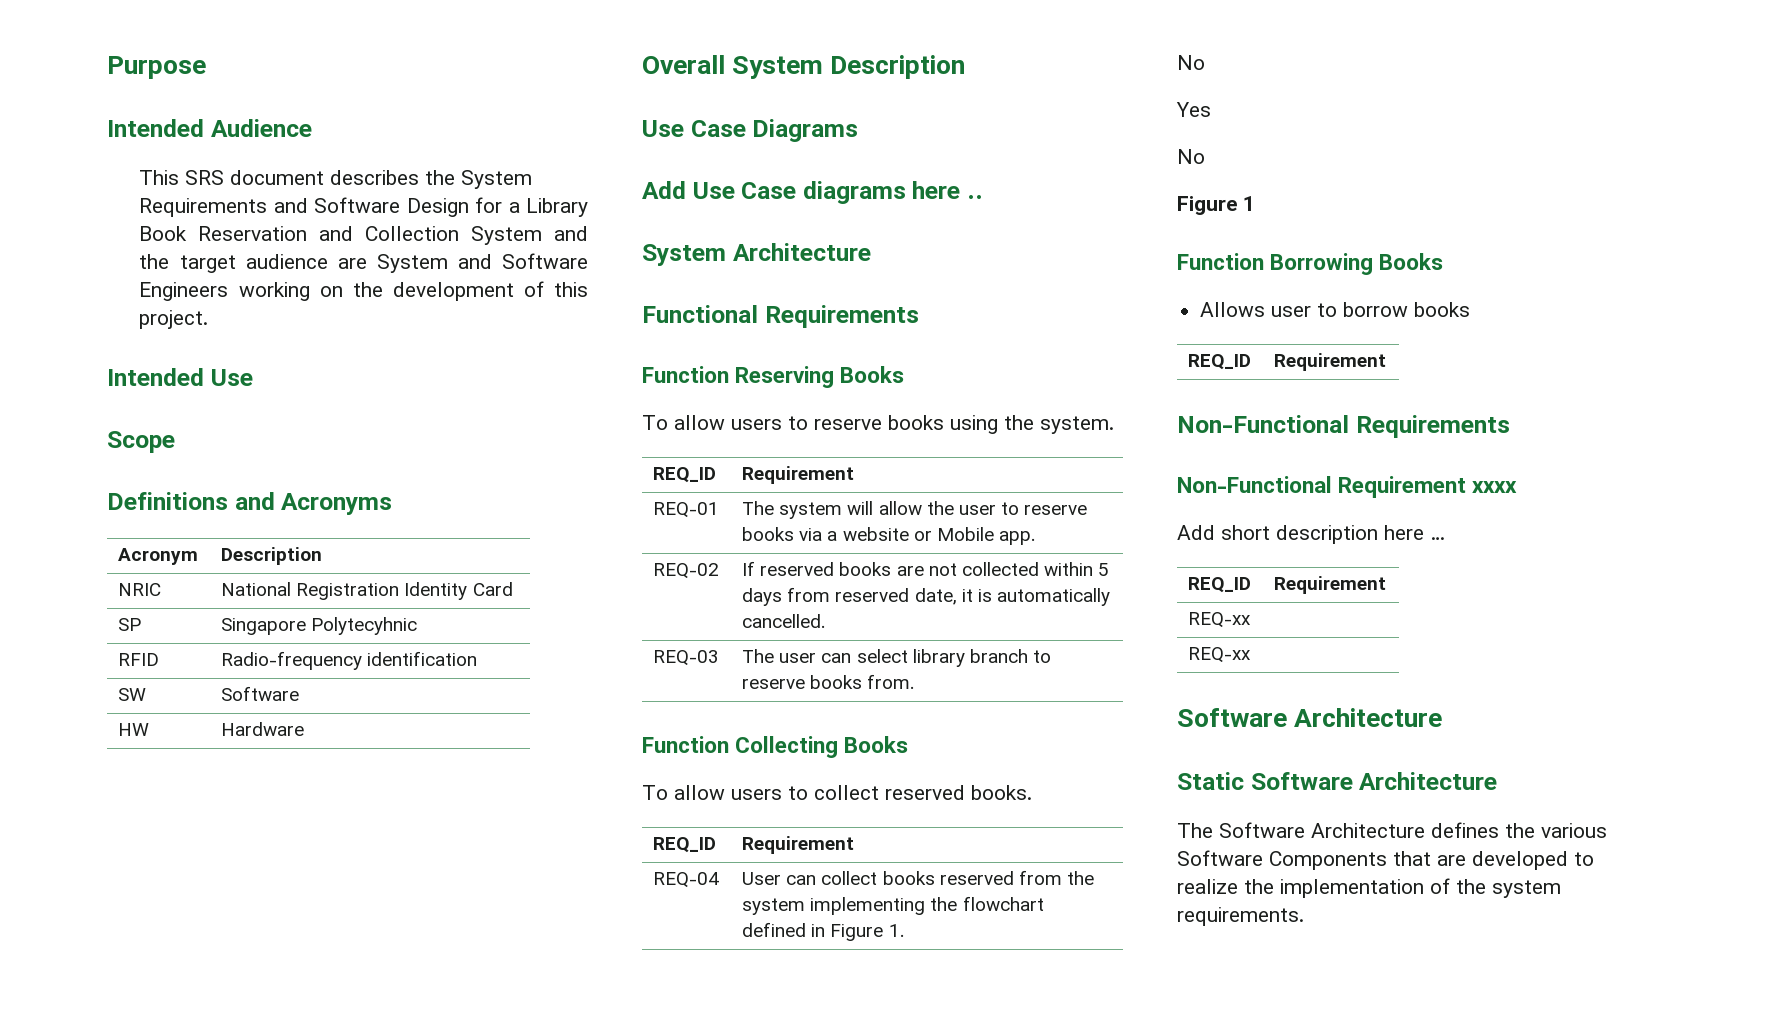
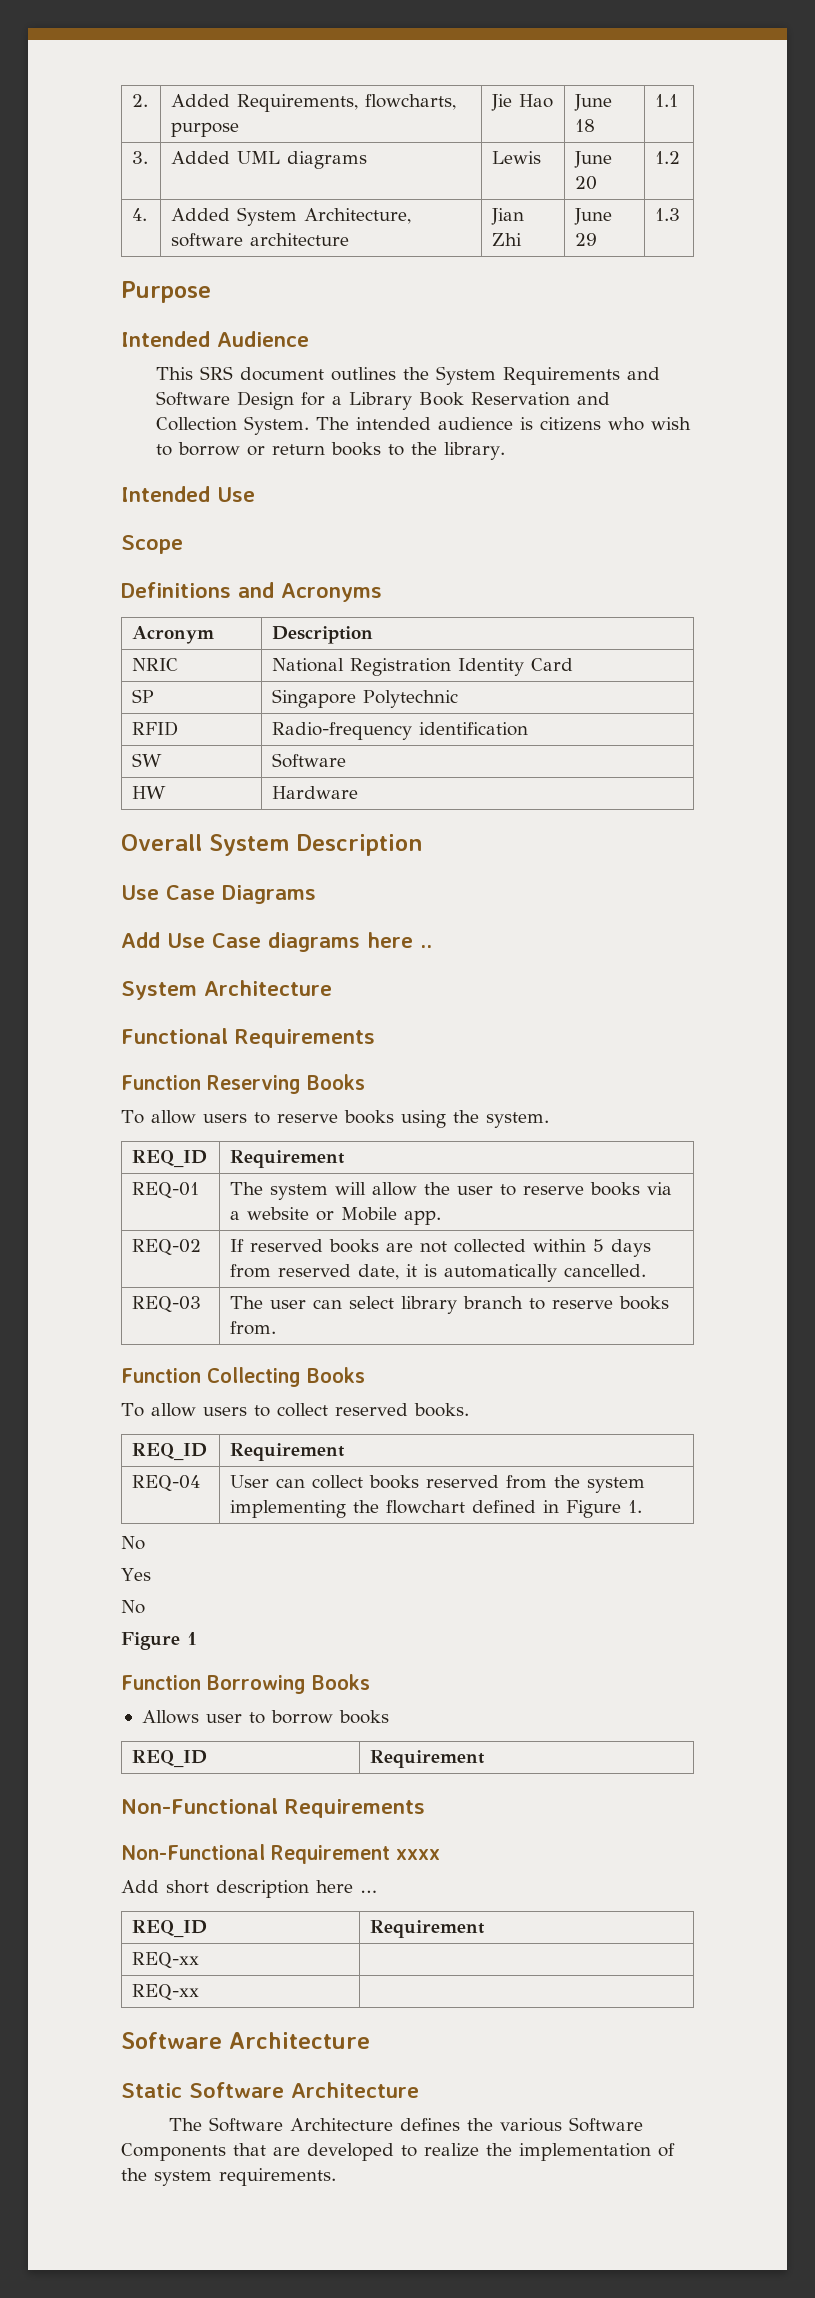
(107, 67) none -> [132,94,149,107] [171,94,457,112] [171,122,240,137] [491,94,554,111] [574,94,613,111] [575,119,596,132] [655,94,679,107] [132,151,149,164] [171,151,368,169] [492,151,542,164] [574,151,613,168] [575,176,598,190] [655,151,681,164] [132,208,148,221] [171,207,412,226] [171,233,350,247] [491,208,525,225] [492,233,523,246] [574,208,613,225] [575,233,598,246] [655,208,681,221] 2. | Added Requirements, flowcharts, purpose | Jie Hao | June 18 | 1.1 // 3. | Added UML diagrams | Lewis | June 20 | 1.2 // 4. | Added System Architecture, software architecture | Jian Zhi | June 29 | 1.3 //
[330,170,420,185] describes -> [330,367,396,381] outlines
[471,226,588,245] [139,253,589,273] [139,281,589,301] [139,310,209,329] System and the target audience are System and Software Engineers working on the development of this project. -> [243,416,691,435] [155,442,505,460] System. The intended audience is citizens who wish to borrow or return books to the library.
[311,617,418,635] Polytecyhnic -> [363,690,459,708] Polytechnic

